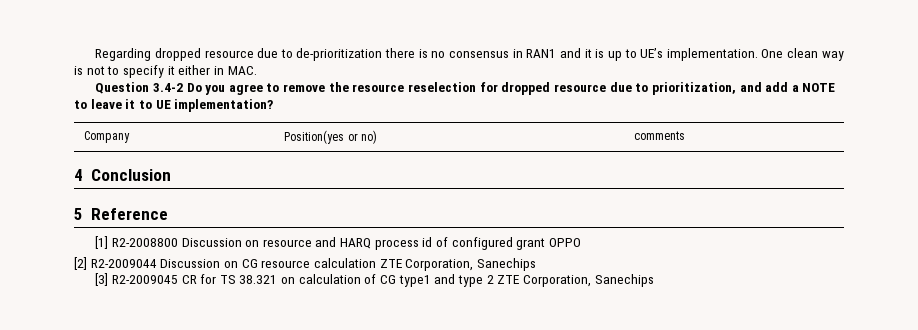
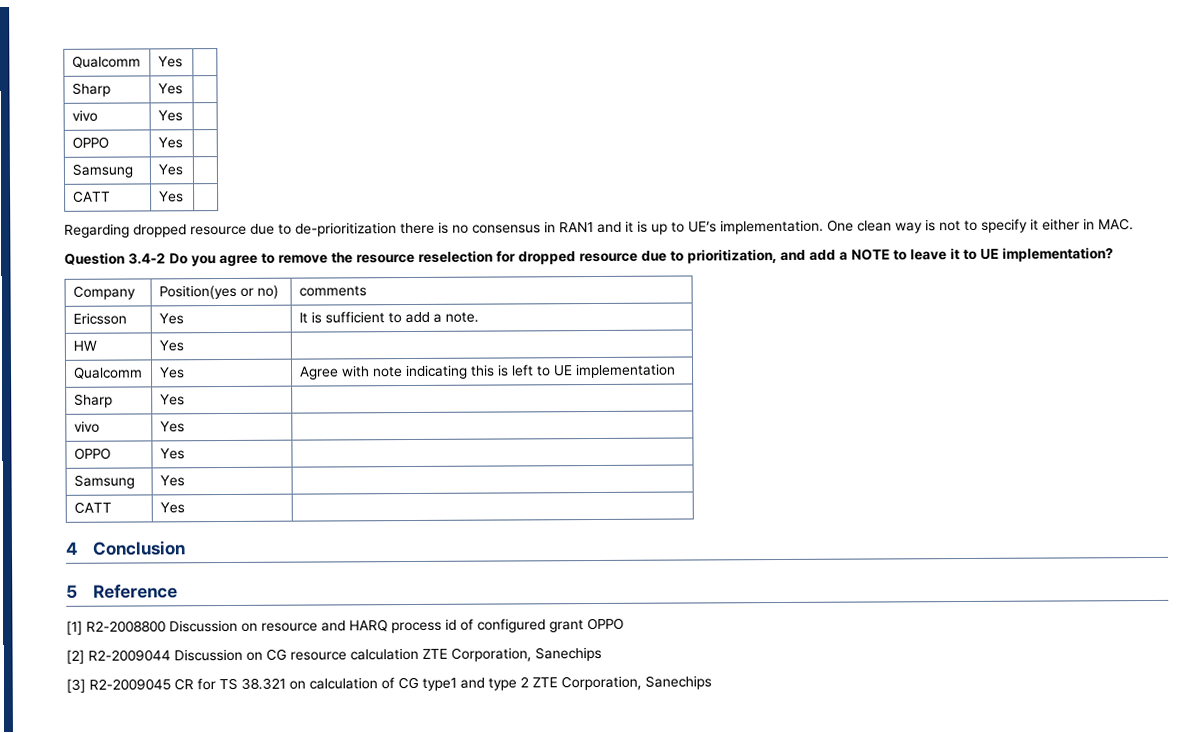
(95, 54) none -> [71,55,141,68] [157,56,183,68] [71,82,111,97] [157,83,183,95] [71,109,98,122] [157,110,183,122] [71,136,109,149] [157,137,183,149] [71,163,133,178] [157,164,183,176] [72,190,111,203] [158,191,184,203] Qualcomm | Yes | // Sharp | Yes | // vivo | Yes | // OPPO | Yes | // Samsung | Yes | // CATT | Yes | //
(686, 135) none -> [72,312,127,325] [158,313,184,325] [298,311,479,324] [72,340,97,351] [158,340,184,352] [72,366,143,379] [158,367,185,379] [298,363,676,380] [73,393,113,408] [159,394,185,406] [73,420,100,433] [159,421,185,433] [73,447,111,460] [159,448,185,460] [73,474,135,489] [159,475,185,487] [73,501,112,514] [159,502,185,514] // Ericsson | Yes | It is sufficient to add a note. // HW | Yes | // Qualcomm | Yes | Agree with note indicating this is left to UE implementation // Sharp | Yes | // vivo | Yes | // OPPO | Yes | // Samsung | Yes | // CATT | Yes |

